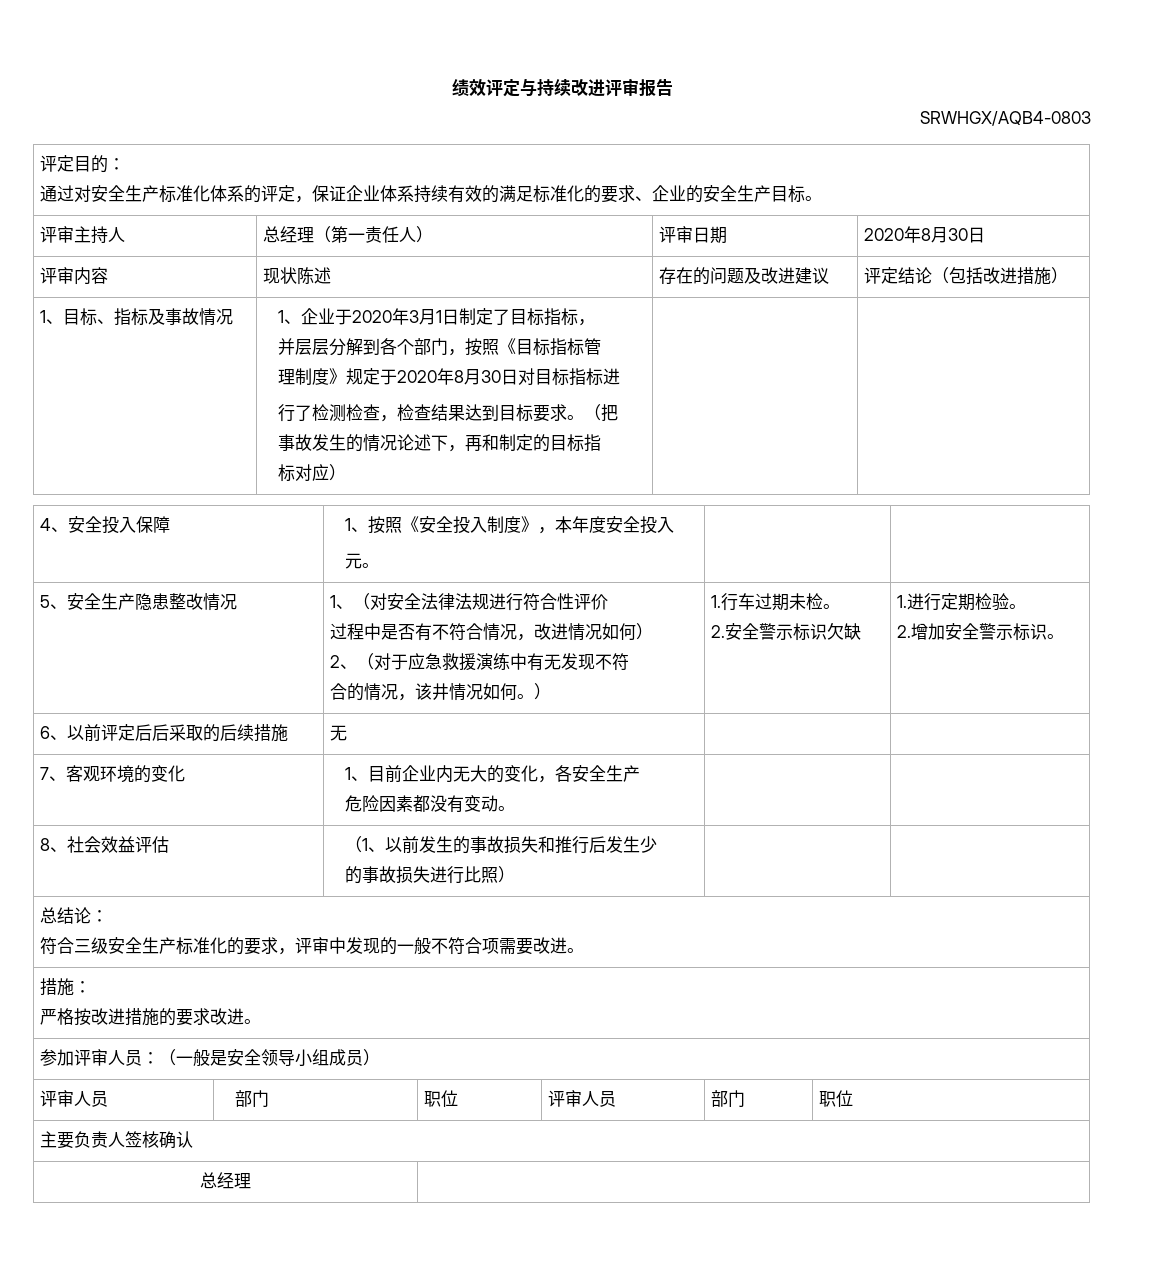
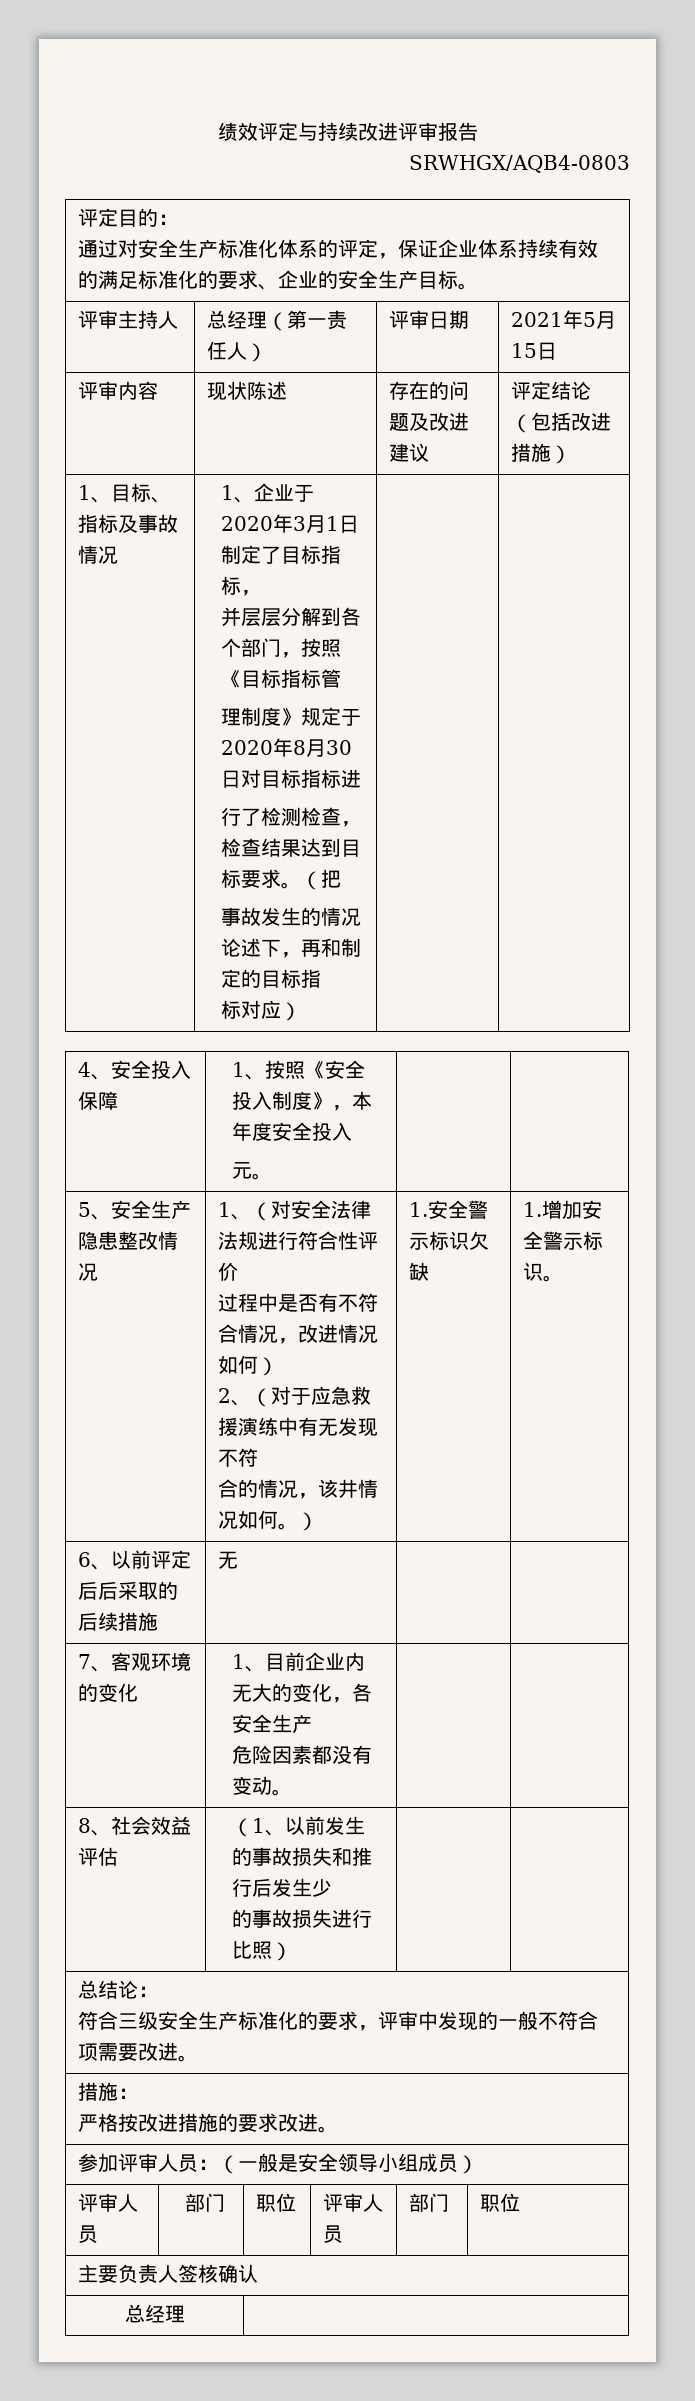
[864,226,969,243] 2020年8月30 -> [511,310,617,329] [511,343,538,358] 2021年5月15
[721,593,841,611] [711,625,726,638] 行车过期未检。 // 2. -> (429, 1209) none
[907,593,1027,611] [897,625,912,638] 进行定期检验。 // 2. -> (543, 1209) none

